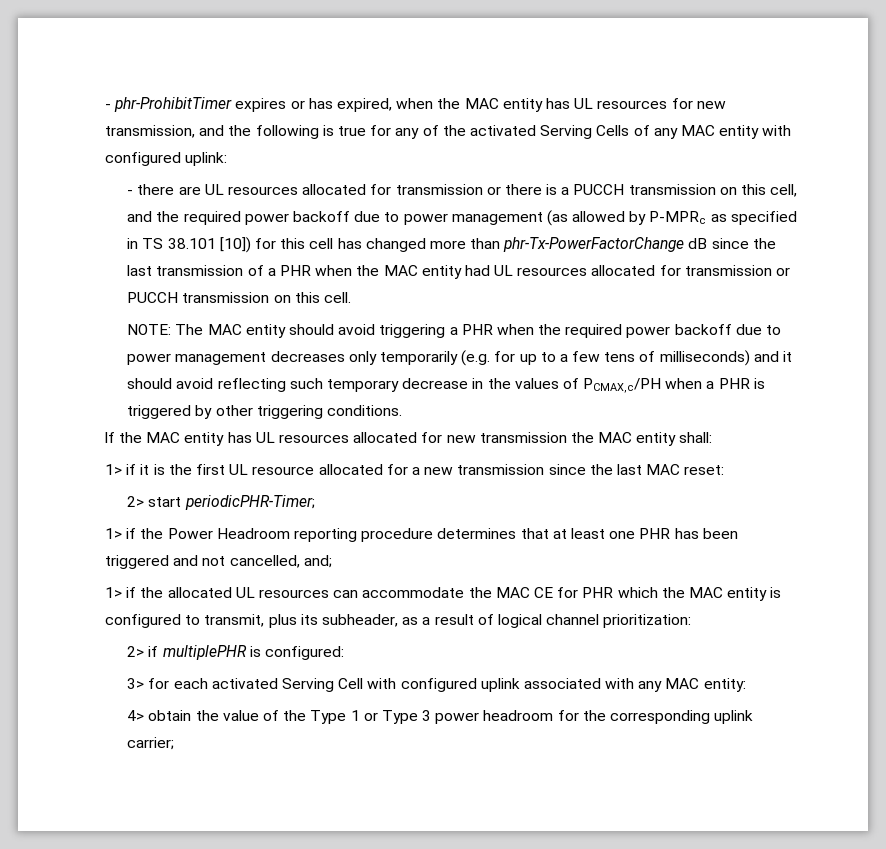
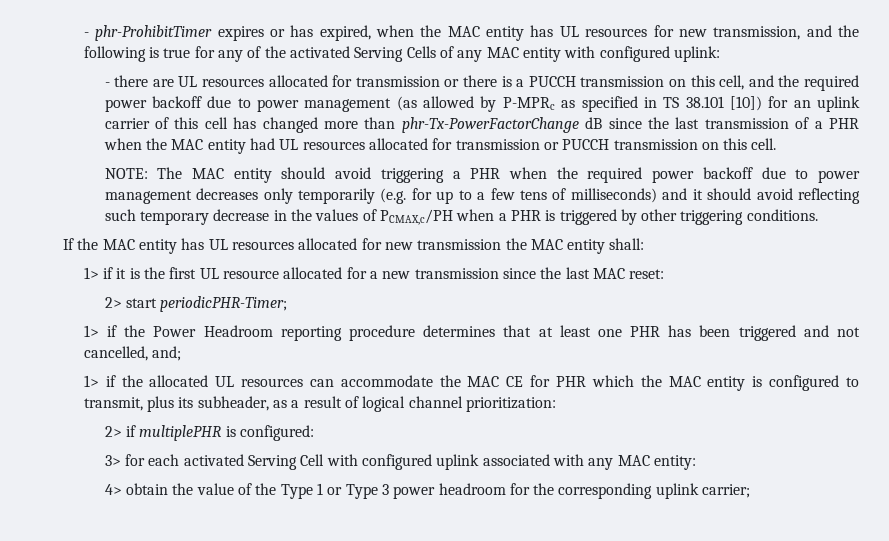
(276, 243) none -> [793,96,861,112] [104,117,170,129] an uplink carrier of

